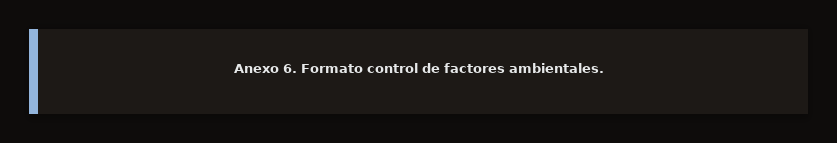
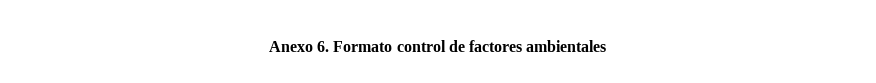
[508,63,604,73] ambientales. -> [526,40,607,52] ambientales

